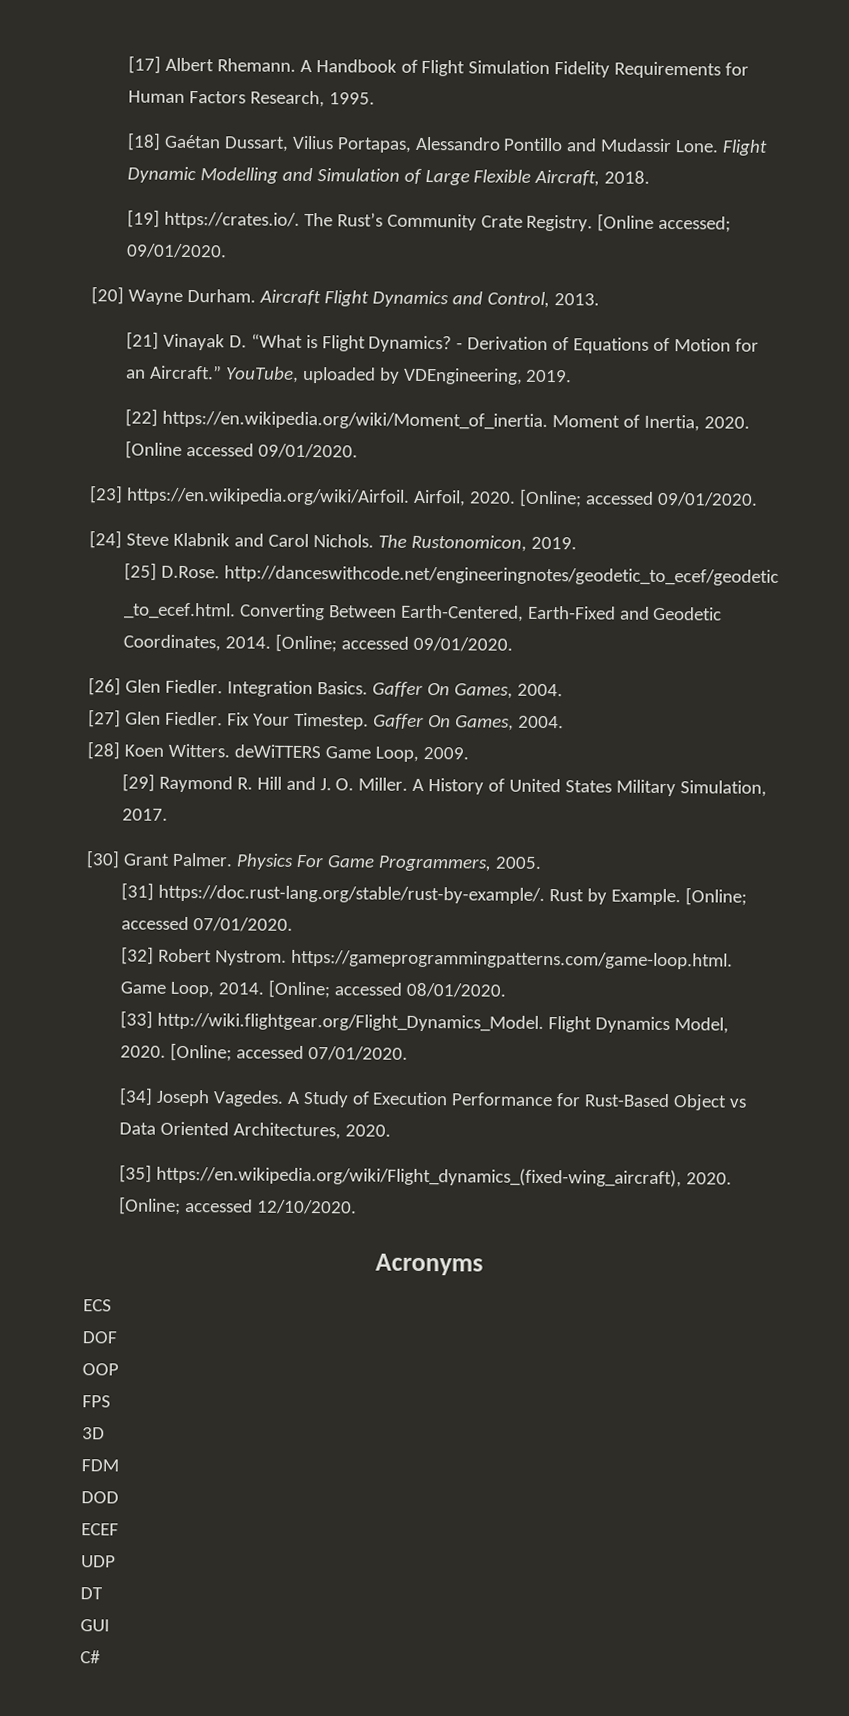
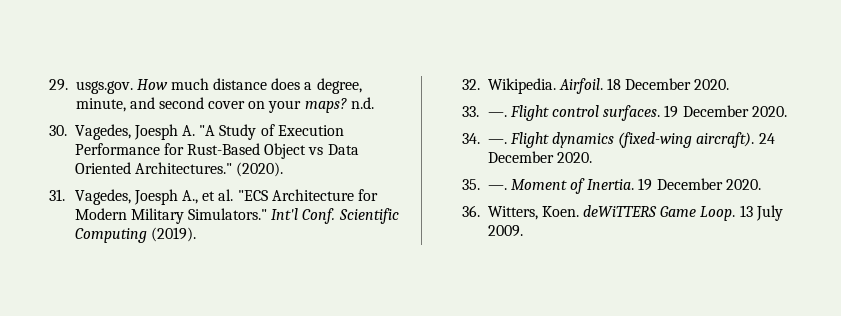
[127,55,750,79] [127,90,375,108] [126,132,769,156] [126,166,651,187] [126,209,732,233] [126,243,227,259] [91,286,600,309] [125,331,760,354] [125,364,573,385] [124,408,750,432] [124,440,358,459] [89,485,758,508] [89,530,577,552] [123,562,779,586] [122,602,723,622] [122,633,513,653] [88,677,563,699] [88,709,564,731] [87,741,469,762] [121,773,768,797] [121,808,168,821] [86,850,542,872] [120,882,747,906] [120,916,293,932] [120,946,733,970] [119,979,506,999] [119,1010,729,1034] [119,1042,408,1062] [118,1087,300,1107] [17] Albert Rhemann. A Handbook of Flight Simulation Fidelity Requirements for Human Factors Research, 1995. // [18] Gaétan Dussart, Vilius Portapas, Alessandro Pontillo and Mudassir Lone. Flight Dynamic Modelling and Simulation of Large Flexible Aircraft, 2018. // [19] https://crates.io/. The Rust’s Community Crate Registry. [Online accessed; 09/01/2020. // [20] Wayne Durham. Aircraft Flight Dynamics and Control, 2013. // [21] Vinayak D. “What is Flight Dynamics? - Derivation of Equations of Motion for an Aircraft.” YouTube, uploaded by VDEngineering, 2019. // [22] https://en.wikipedia.org/wiki/Moment_of_inertia. Moment of Inertia, 2020. [Online accessed 09/01/2020. // [23] https://en.wikipedia.org/wiki/Airfoil. Airfoil, 2020. [Online; accessed 09/01/2020. // [24] Steve Klabnik and Carol Nichols. The Rustonomicon, 2019. // [25] D.Rose. http://danceswithcode.net/engineeringnotes/geodetic_to_ecef/geodetic // _to_ecef.html. Converting Between Earth-Centered, Earth-Fixed and Geodetic Coordinates, 2014. [Online; accessed 09/01/2020. // [26] Glen Fiedler. Integration Basics. Gaffer On Games, 2004. // [27] Glen Fiedler. Fix Your Timestep. Gaffer On Games, 2004. // [28] Koen Witters. deWiTTERS Game Loop, 2009. // [29] Raymond R. Hill and J. O. Miller. A History of United States Military Simulation, 2017. // [30] Grant Palmer. Physics For Game Programmers, 2005. // [31] https://doc.rust-lang.org/stable/rust-by-example/. Rust by Example. [Online; accessed 07/01/2020. // [32] Robert Nystrom. https://gameprogrammingpatterns.com/game-loop.html. Game Loop, 2014. [Online; accessed 08/01/2020. // [33] http://wiki.flightgear.org/Flight_Dynamics_Model. Flight Dynamics Model, 2020. [Online; accessed 07/01/2020. // [34] Joseph Vagedes. A -> [48,78,362,94] [75,97,374,113] [48,124,216,140] 29. usgs.gov. How much distance does a degree, minute, and second cover on your maps? n.d. // 30. Vagedes, Joesph A. "A
[232,1122,391,1140] [118,1164,732,1188] [118,1196,357,1215] [374,1253,483,1276] [83,1299,112,1312] [82,1331,118,1344] [82,1363,119,1376] [82,1395,111,1408] [82,1427,105,1440] [81,1459,119,1472] [81,1491,119,1504] [81,1523,119,1536] [81,1555,116,1568] [80,1587,103,1600] [80,1619,110,1632] [80,1650,101,1664] Architectures, 2020. // [35] https://en.wikipedia.org/wiki/Flight_dynamics_(fixed-wing_aircraft), 2020. [Online; accessed 12/10/2020. // Acronyms // ECS // DOF // OOP // FPS // 3D // FDM // DOD // ECEF // UDP // DT // GUI // C# -> [134,162,283,177] [48,189,378,205] [74,208,399,224] [74,227,196,243] [461,78,730,94] [461,105,787,121] [461,132,775,148] [487,151,592,163] [461,178,761,194] [461,205,783,221] [487,225,523,237] Architectures." (2020). // 31. Vagedes, Joesph A., et al. "ECS Architecture for Modern Military Simulators." Int'l Conf. Scientific Computing (2019). // 32. Wikipedia. Airfoil. 18 December 2020. // 33. —. Flight control surfaces. 19 December 2020. // 34. —. Flight dynamics (fixed-wing aircraft). 24 December 2020. // 35. —. Moment of Inertia. 19 December 2020. // 36. Witters, Koen. deWiTTERS Game Loop. 13 July 2009.

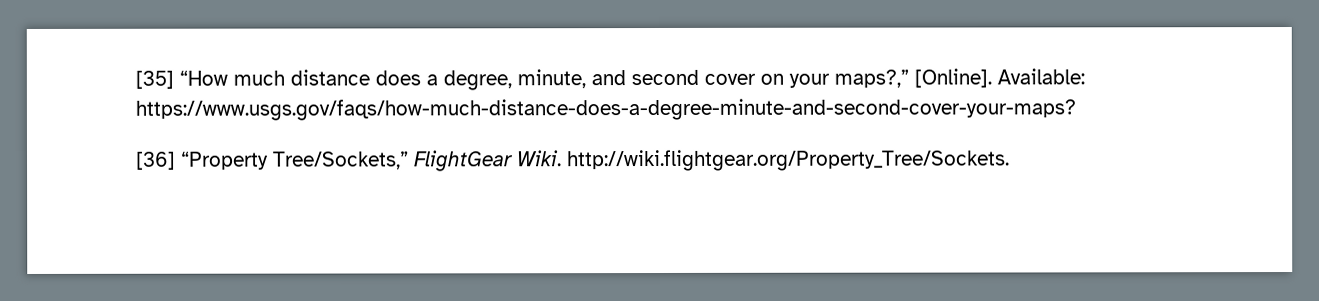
[48,79,168,94] 29. usgs.gov. How -> [134,70,228,89] [35] “How
[304,97,374,113] [48,124,344,140] [74,143,359,159] [74,162,283,177] [48,189,378,205] [74,208,399,224] [74,227,196,243] [461,78,730,94] [461,105,787,121] [461,132,775,148] [487,151,592,163] [461,178,761,194] [461,205,783,221] [487,225,523,237] maps? n.d. // 30. Vagedes, Joesph A. "A Study of Execution Performance for Rust-Based Object vs Data Oriented Architectures." (2020). // 31. Vagedes, Joesph A., et al. "ECS Architecture for Modern Military Simulators." Int'l Conf. Scientific Computing (2019). // 32. Wikipedia. Airfoil. 18 December 2020. // 33. —. Flight control surfaces. 19 December 2020. // 34. —. Flight dynamics (fixed-wing aircraft). 24 December 2020. // 35. —. Moment of Inertia. 19 December 2020. // 36. Witters, Koen. deWiTTERS Game Loop. 13 July 2009. -> [833,68,1085,88] [134,98,1076,121] [135,149,1010,172] maps?,” [Online]. Available: https://www.usgs.gov/faqs/how-much-distance-does-a-degree-minute-and-second-cover-your-maps? // [36] “Property Tree/Sockets,” FlightGear Wiki. http://wiki.flightgear.org/Property_Tree/Sockets.

